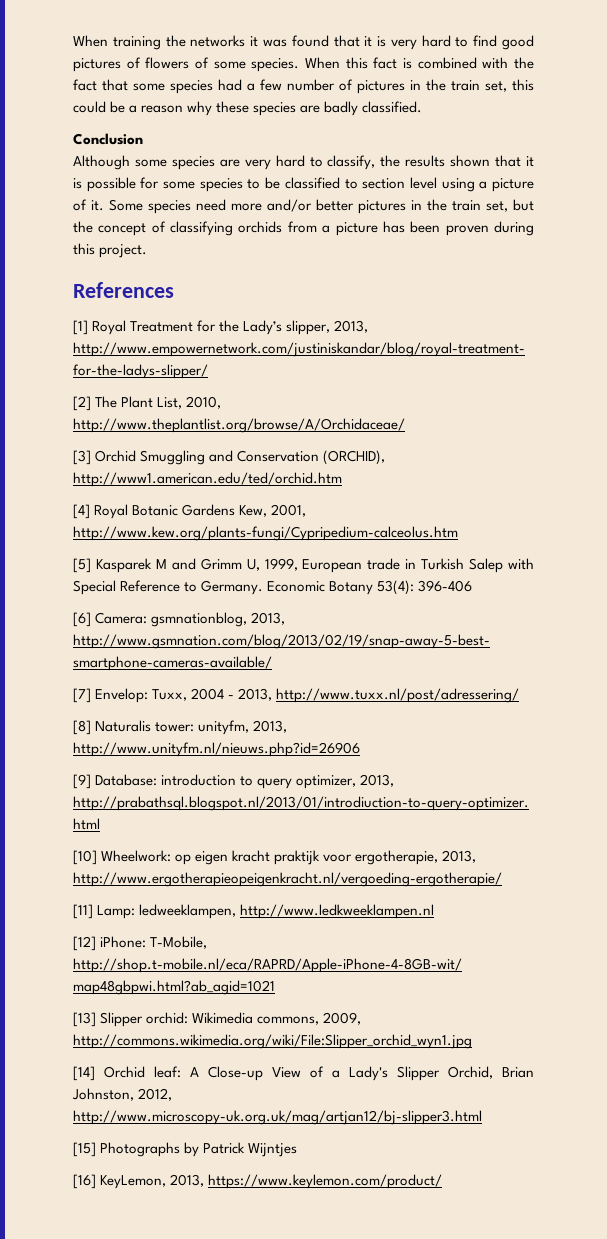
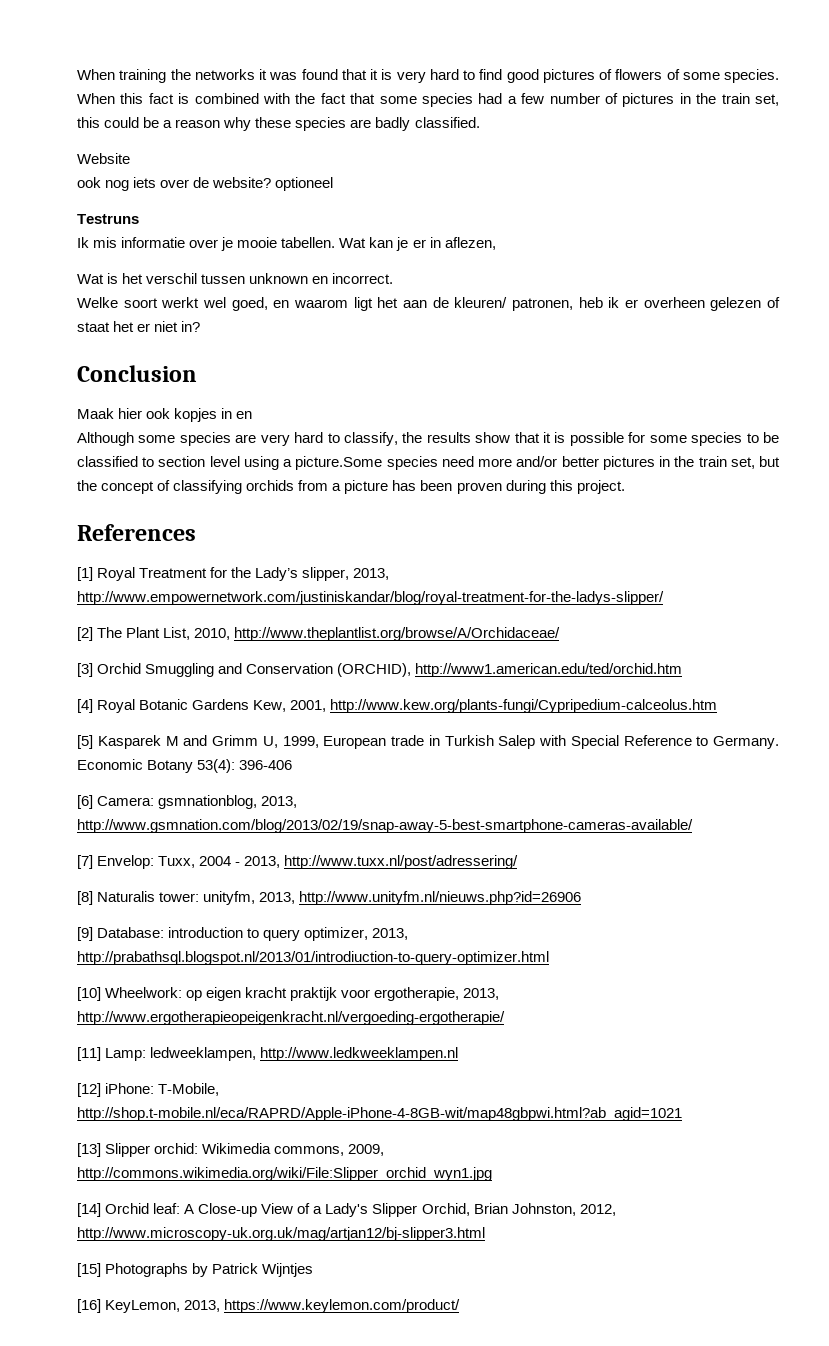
[73,133,143,145] Conclusion -> [77,153,130,164] [77,177,334,191] [77,214,139,224] [77,237,496,251] [77,273,394,284] [77,297,780,311] [77,321,201,332] [77,365,197,382] [77,408,253,422] Website // ook nog iets over de website? optioneel // Testruns // Ik mis informatie over je mooie tabellen. Wat kan je er in aflezen, // Wat is het verschil tussen unknown en incorrect. // Welke soort werkt wel goed, en waarom ligt het aan de kleuren/ patronen, heb ik er overheen gelezen of staat het er niet in? // Conclusion // Maak hier ook kopjes in en
[450,155,491,167] shown -> [475,432,511,443] show
[492,178,534,192] [73,199,143,211] picture of it. Some -> [295,456,383,470] picture.Some

